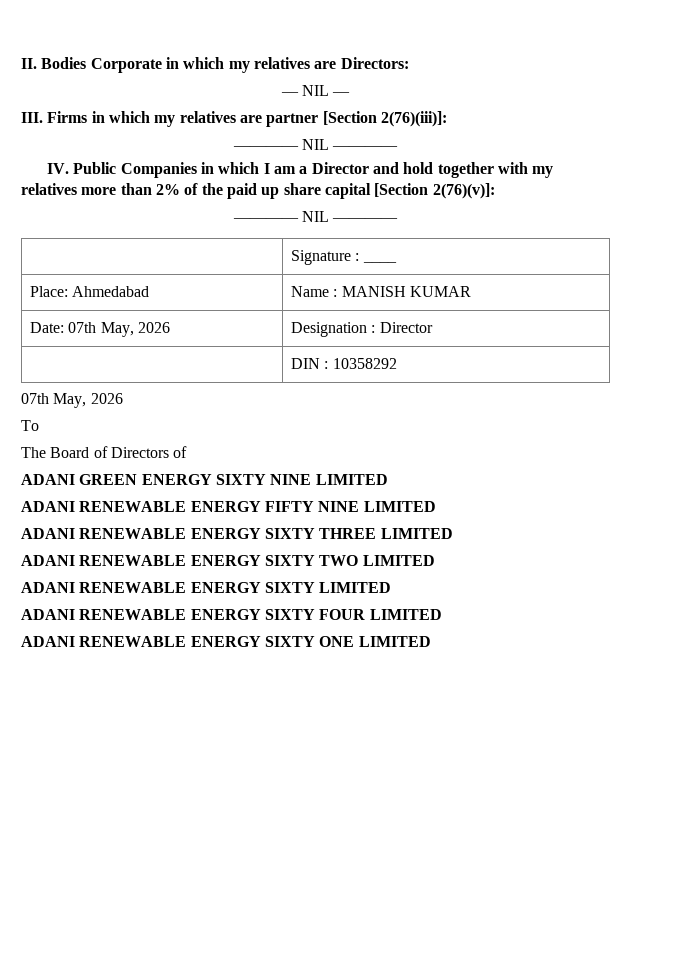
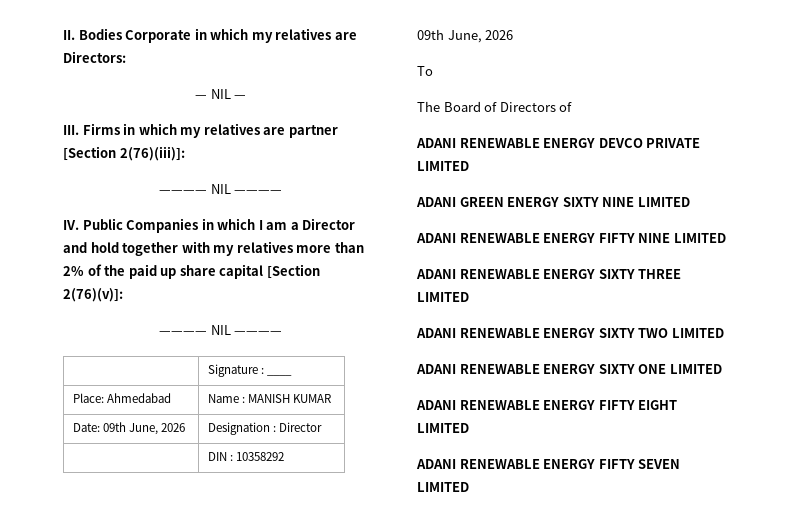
[68,322,134,337] 07th May, -> [102,422,158,435] 09th June,
[21,393,87,408] 07th May, -> [417,29,482,43] 09th June,
(188, 452) none -> [416,138,701,148] [417,161,469,171] // ADANI RENEWABLE ENERGY DEVCO PRIVATE LIMITED
[319,582,392,593] [21,609,442,620] [21,636,355,647] LIMITED // ADANI RENEWABLE ENERGY SIXTY FOUR LIMITED // ADANI RENEWABLE ENERGY SIXTY ONE -> [638,364,722,374] [416,400,678,410] [417,423,469,433] [416,459,681,469] ONE LIMITED // ADANI RENEWABLE ENERGY FIFTY EIGHT LIMITED // ADANI RENEWABLE ENERGY FIFTY SEVEN

